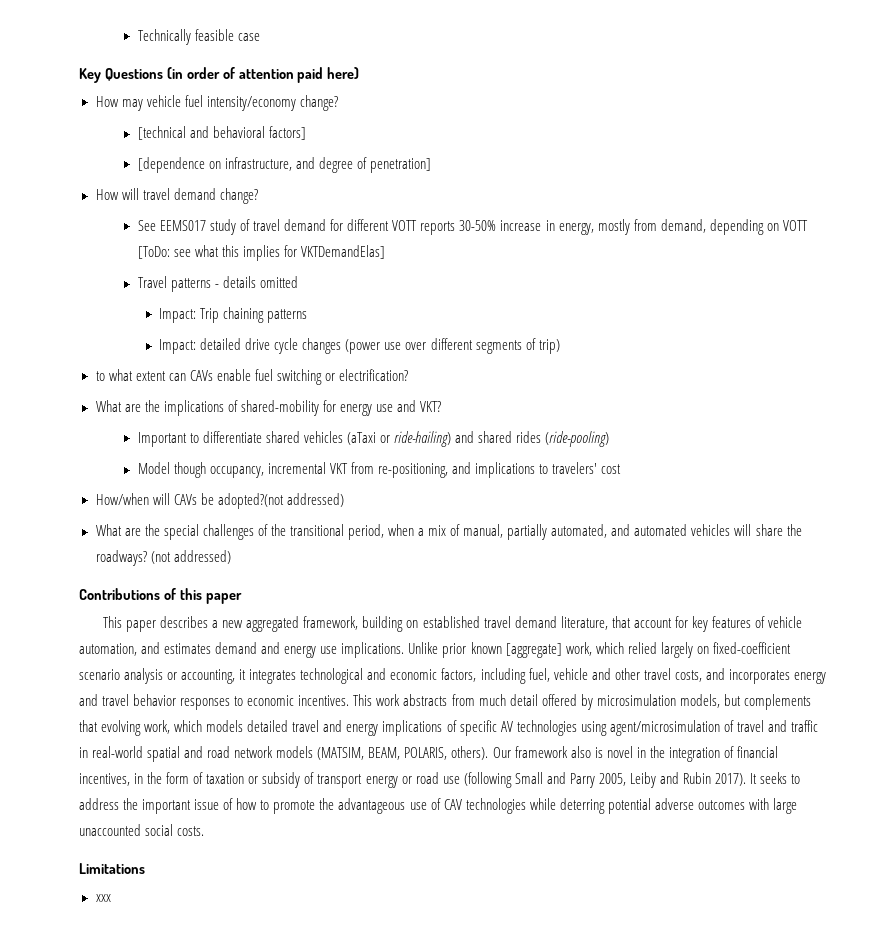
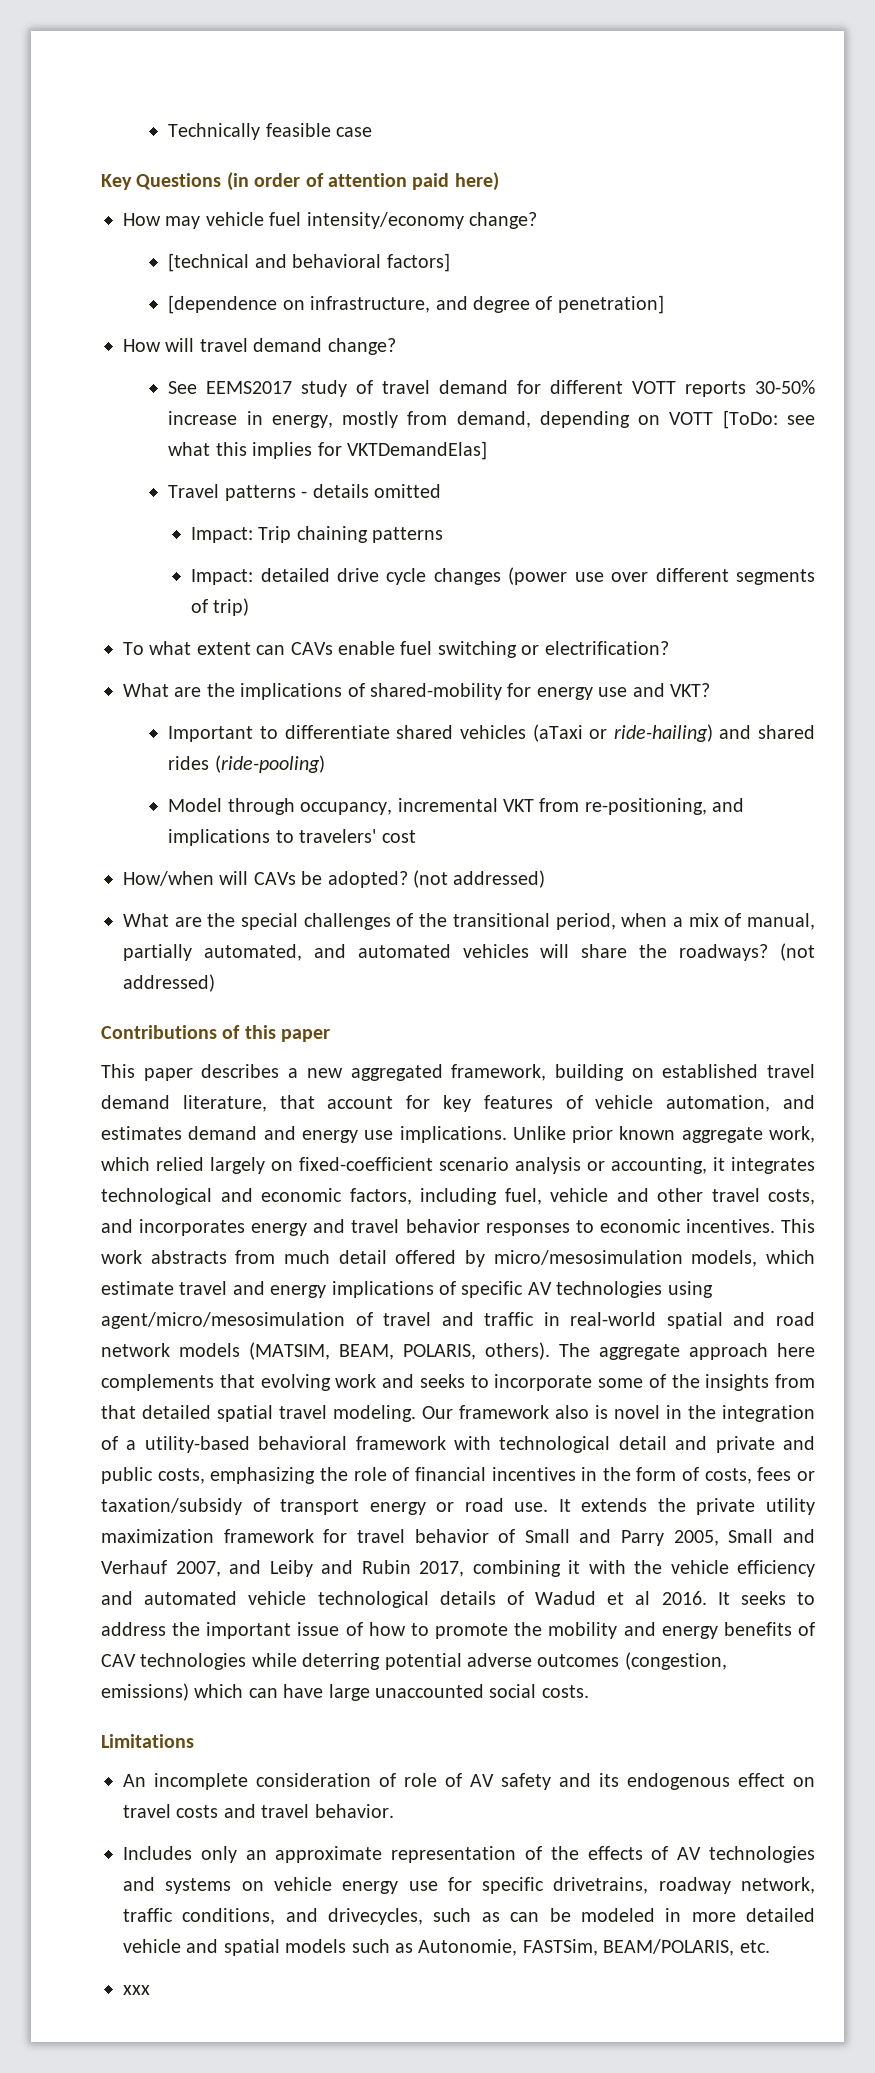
[159,220,206,231] EEMS017 -> [206,381,293,394] EEMS2017
[95,371,105,381] to -> [123,642,144,655] To
[173,462,206,478] though -> [227,798,295,815] through
[217,493,284,509] adopted?(not -> [327,870,448,888] adopted? (not
[505,643,562,658] [aggregate] -> [681,1127,763,1143] aggregate
[596,694,811,710] [79,720,289,736] microsimulation models, but complements that evolving work, which models detailed -> [493,1250,815,1267] [101,1281,174,1295] micro/mesosimulation models, which estimate
[609,720,720,736] agent/microsimulation -> [101,1312,345,1329] agent/micro/mesosimulation
(489, 753) none -> [559,1343,815,1360] [101,1374,815,1391] [101,1405,416,1422] The aggregate approach here complements that evolving work and seeks to incorporate some of the insights from that detailed spatial travel modeling.
[736,746,778,758] [79,772,301,788] financial incentives, in the form of taxation or subsidy -> [126,1436,815,1453] [101,1467,815,1484] [101,1498,242,1515] a utility-based behavioral framework with technological detail and private and public costs, emphasizing the role of financial incentives in the form of costs, fees or taxation/subsidy
[442,772,747,788] use (following Small and Parry 2005, Leiby and Rubin 2017). -> [514,1498,815,1515] [101,1529,815,1546] [101,1560,815,1577] [101,1591,707,1608] use. It extends the private utility maximization framework for travel behavior of Small and Parry 2005, Small and Verhauf 2007, and Leiby and Rubin 2017, combining it with the vehicle efficiency and automated vehicle technological details of Wadud et al 2016.
[338,798,427,814] advantageous use -> [548,1622,792,1639] mobility and energy benefits
[748,798,769,810] with -> [624,1652,727,1670] [101,1683,324,1701] (congestion, emissions) which can have
(145, 868) none -> [123,1773,815,1790] [123,1804,394,1818] [123,1846,815,1863] [123,1877,815,1894] [123,1908,816,1925] [123,1939,770,1956] // An incomplete consideration of role of AV safety and its endogenous effect on travel costs and travel behavior. // Includes only an approximate representation of the effects of AV technologies and systems on vehicle energy use for specific drivetrains, roadway network, traffic conditions, and drivecycles, such as can be modeled in more detailed vehicle and spatial models such as Autonomie, FASTSim, BEAM/POLARIS, etc.

